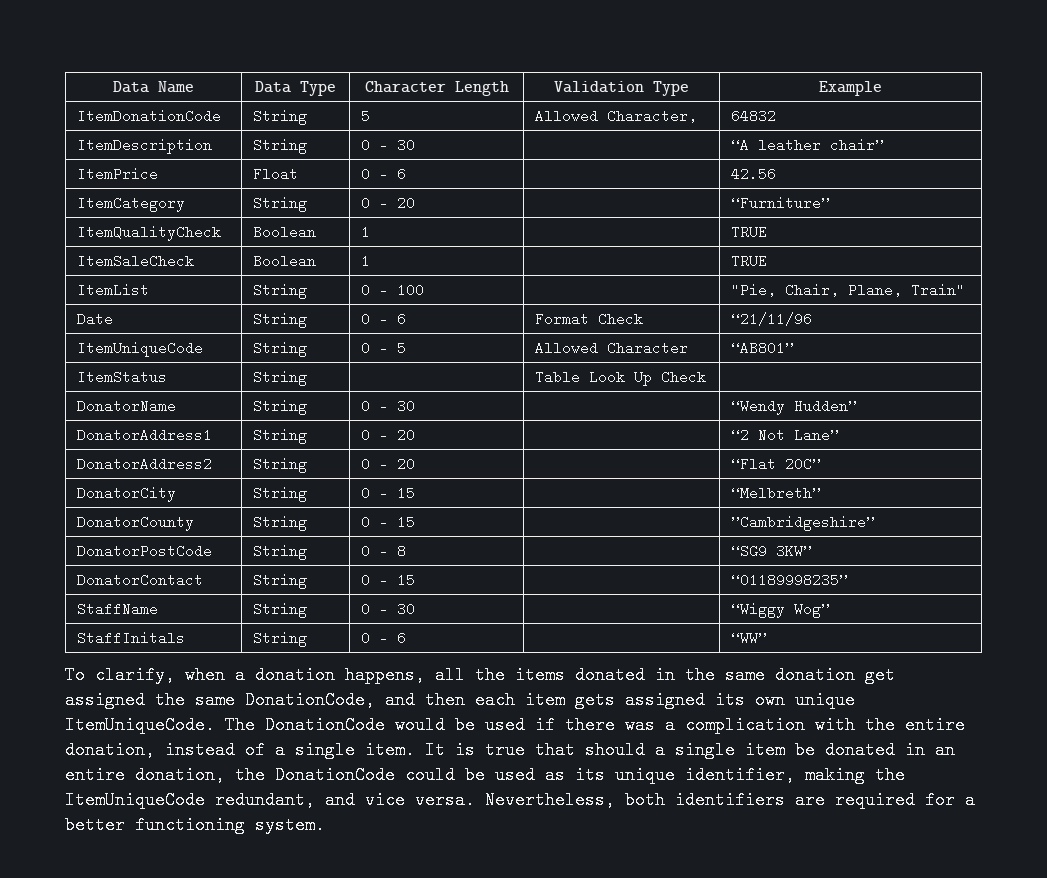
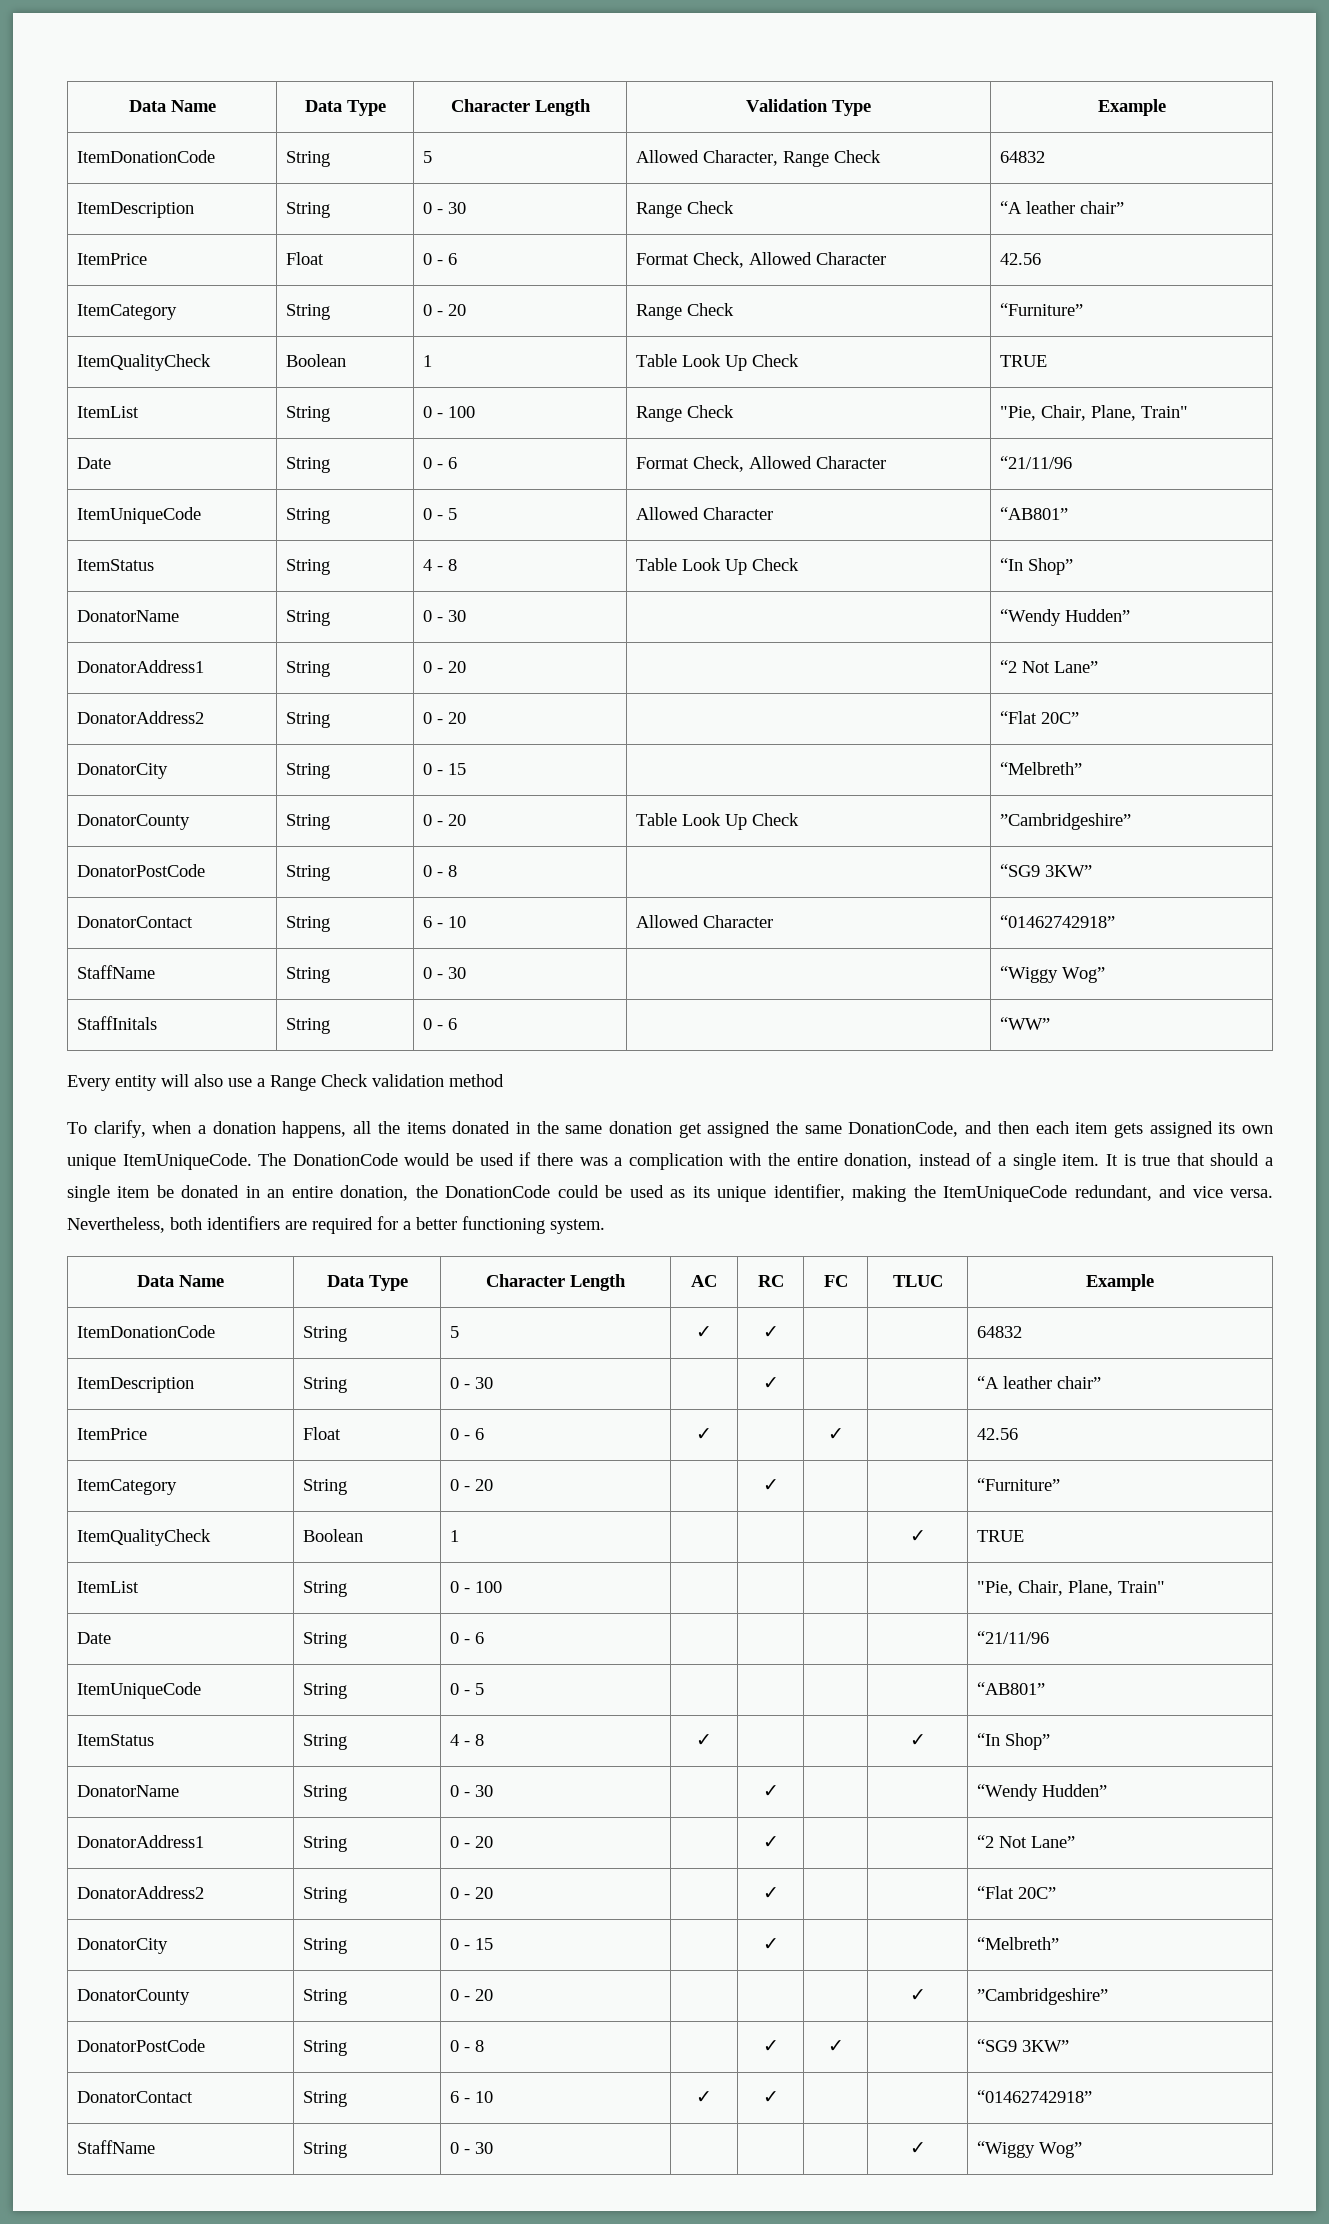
[730,109,776,123] [76,138,212,154] [252,138,307,154] [360,138,415,152] [730,138,884,152] [76,167,158,181] [252,167,298,181] [360,167,406,181] [730,167,776,181] [76,196,185,212] [252,196,307,212] [360,196,415,210] [730,196,830,210] [76,225,221,241] [252,225,316,239] [360,225,370,239] [730,225,767,239] [76,254,194,268] [252,254,316,268] [360,254,370,268] [730,254,767,268] [76,283,149,297] [252,283,307,299] [360,283,424,297] | 64832 // ItemDescription | String | 0 - 30 | | “A leather chair” // ItemPrice | Float | 0 - 6 | | 42.56 // ItemCategory | String | 0 - 20 | | “Furniture” // ItemQualityCheck | Boolean | 1 | | TRUE // ItemSaleCheck | Boolean | 1 | | TRUE // ItemList | String | 0 - 100 | -> [782,150,881,167] [999,151,1045,163] [76,202,194,218] [285,202,330,218] [422,202,466,214] [635,201,734,218] [999,201,1124,214] [76,253,147,265] [285,252,324,265] [422,253,457,265] [635,252,886,268] [999,253,1041,265] [76,304,177,320] [285,304,330,320] [422,304,466,316] [635,303,734,320] [999,303,1083,316] [76,354,211,371] [285,354,346,367] [422,355,432,367] [635,354,799,371] [999,355,1047,367] [76,406,139,418] [285,406,330,422] [422,406,475,418] [635,405,734,422] Range Check | 64832 // ItemDescription | String | 0 - 30 | Range Check | “A leather chair” // ItemPrice | Float | 0 - 6 | Format Check, Allowed Character | 42.56 // ItemCategory | String | 0 - 20 | Range Check | “Furniture” // ItemQualityCheck | Boolean | 1 | Table Look Up Check | TRUE // ItemList | String | 0 - 100 | Range Check
[597,312,643,326] Check -> [692,456,886,472] Check, Allowed Character
[534,370,706,386] | Table Look Up Check | -> [422,559,457,571] [635,558,799,575] [999,558,1073,575] 4 - 8 | Table Look Up Check | “In Shop”
[396,515,415,529] 15 | -> [447,814,466,826] [635,813,799,830] 20 | Table Look Up Check
[360,573,415,587] [730,573,848,587] 0 - 15 | | “01189998235” -> [422,916,466,928] [635,915,773,928] [999,915,1115,928] 6 - 10 | Allowed Character | “01462742918”
(767, 638) none -> [67,1074,504,1091] // Every entity will also use a Range Check validation method
(325, 825) none -> [137,1275,224,1287] [326,1275,408,1291] [486,1274,626,1291] [691,1275,717,1287] [757,1275,784,1287] [823,1275,848,1287] [892,1275,943,1287] [1086,1274,1154,1291] [76,1325,215,1338] [302,1326,347,1342] [449,1326,459,1338] [696,1326,712,1338] [762,1326,779,1338] [976,1326,1022,1338] [76,1377,194,1393] [302,1377,347,1393] [449,1377,493,1389] [762,1377,779,1389] [976,1376,1101,1389] [76,1428,147,1440] [302,1427,341,1440] [449,1428,484,1440] [696,1428,712,1440] [827,1428,844,1440] [976,1428,1018,1440] [76,1479,177,1495] [302,1479,347,1495] [449,1479,493,1491] [762,1479,779,1491] [976,1478,1060,1491] [76,1529,211,1546] [302,1529,363,1542] [449,1530,459,1542] [909,1530,926,1542] [976,1530,1024,1542] [76,1581,139,1593] [302,1581,347,1597] [449,1581,502,1593] [976,1580,1165,1596] [76,1632,111,1644] [302,1632,347,1648] [449,1632,484,1644] [976,1631,1049,1644] [76,1682,201,1699] [302,1683,347,1699] [449,1683,484,1695] [976,1682,1045,1695] [76,1734,154,1746] [302,1734,347,1750] [449,1734,484,1746] [696,1734,712,1746] [909,1734,926,1746] [976,1733,1050,1750] [76,1785,179,1797] [302,1785,347,1801] [449,1785,493,1797] [762,1785,779,1797] [976,1784,1107,1801] [76,1835,204,1848] [302,1836,347,1852] [449,1836,493,1848] [762,1836,779,1848] [976,1835,1075,1848] [76,1886,204,1899] [302,1887,347,1903] [449,1887,493,1899] [762,1887,779,1899] [976,1886,1056,1899] [76,1938,168,1954] [302,1938,347,1954] [449,1938,493,1950] [762,1938,779,1950] [976,1937,1059,1950] [76,1989,190,2005] [302,1989,347,2005] [449,1989,493,2001] [909,1989,926,2001] [976,1988,1108,2005] [76,2039,205,2052] [302,2040,347,2056] [449,2040,484,2052] [762,2040,779,2052] [827,2040,844,2052] [976,2039,1069,2052] [76,2091,193,2103] [302,2091,347,2107] [449,2091,493,2103] [696,2091,712,2103] [762,2091,779,2103] [976,2090,1092,2103] [76,2140,155,2154] [302,2142,347,2158] [449,2142,493,2154] [909,2142,926,2154] [976,2141,1082,2158] // Data Name | Data Type | Character Length | AC | RC | FC | TLUC | Example // ItemDonationCode | String | 5 | ✓ | ✓ | | | 64832 // ItemDescription | String | 0 - 30 | | ✓ | | | “A leather chair” // ItemPrice | Float | 0 - 6 | ✓ | | ✓ | | 42.56 // ItemCategory | String | 0 - 20 | | ✓ | | | “Furniture” // ItemQualityCheck | Boolean | 1 | | | | ✓ | TRUE // ItemList | String | 0 - 100 | | | | | "Pie, Chair, Plane, Train" // Date | String | 0 - 6 | | | | | “21/11/96 // ItemUniqueCode | String | 0 - 5 | | | | | “AB801” // ItemStatus | String | 4 - 8 | ✓ | | | ✓ | “In Shop” // DonatorName | String | 0 - 30 | | ✓ | | | “Wendy Hudden” // DonatorAddress1 | String | 0 - 20 | | ✓ | | | “2 Not Lane” // DonatorAddress2 | String | 0 - 20 | | ✓ | | | “Flat 20C” // DonatorCity | String | 0 - 15 | | ✓ | | | “Melbreth” // DonatorCounty | String | 0 - 20 | | | | ✓ | ”Cambridgeshire” // DonatorPostCode | String | 0 - 8 | | ✓ | ✓ | | “SG9 3KW” // DonatorContact | String | 6 - 10 | ✓ | ✓ | | | “01462742918” // StaffName | String | 0 - 30 | | | | ✓ | “Wiggy Wog”

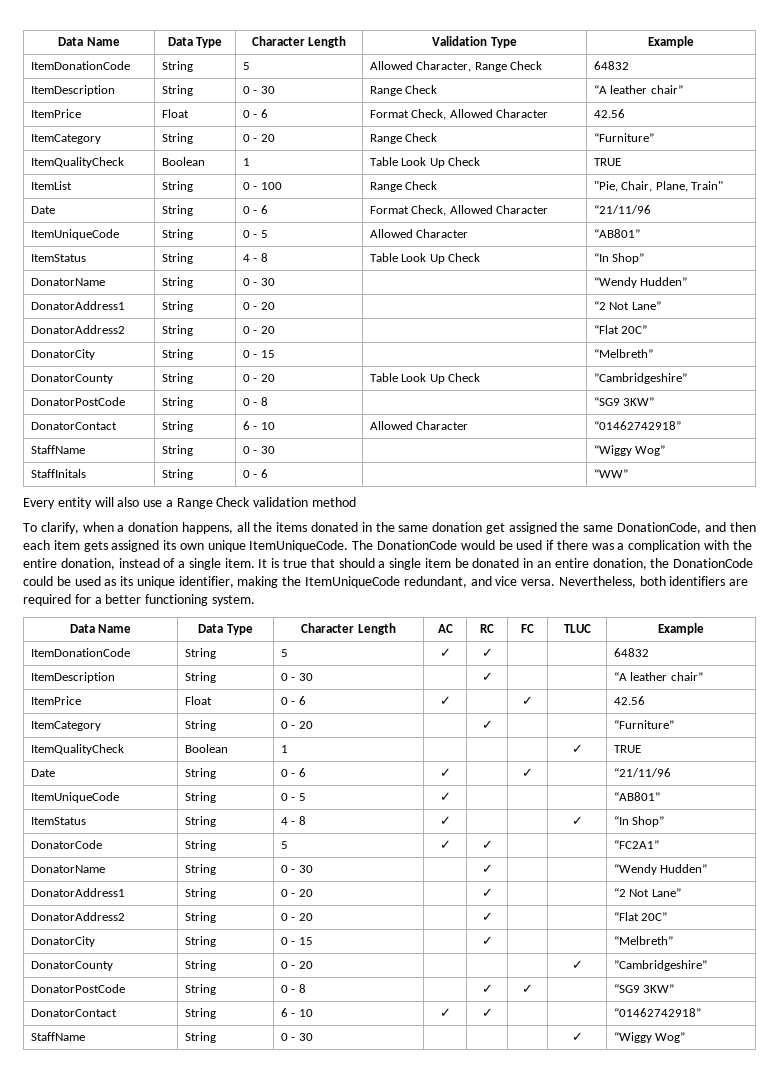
[76,1581,139,1593] [302,1581,347,1597] [449,1581,502,1593] [976,1580,1165,1596] [76,1632,111,1644] [302,1632,347,1648] [449,1632,484,1644] [976,1631,1049,1644] [76,1682,201,1699] [302,1683,347,1699] [449,1683,484,1695] // ItemList | String | 0 - 100 | | | | | "Pie, Chair, Plane, Train" // Date | String | 0 - 6 | | | | | “21/11/96 // ItemUniqueCode | String | 0 - 5 | -> [31,769,56,777] [185,768,217,779] [281,768,306,777] [439,768,451,777] [522,768,533,777] [614,768,672,777] [31,792,120,803] [185,792,217,803] [281,793,306,801] [439,792,451,801] // Date | String | 0 - 6 | ✓ | | ✓ | | “21/11/96 // ItemUniqueCode | String | 0 - 5 | ✓
(1050, 1741) none -> [31,840,103,849] [185,840,217,851] [281,841,289,849] [439,840,451,849] [481,840,493,849] [614,840,660,849] // DonatorCode | String | 5 | ✓ | ✓ | | | “FC2A1”

